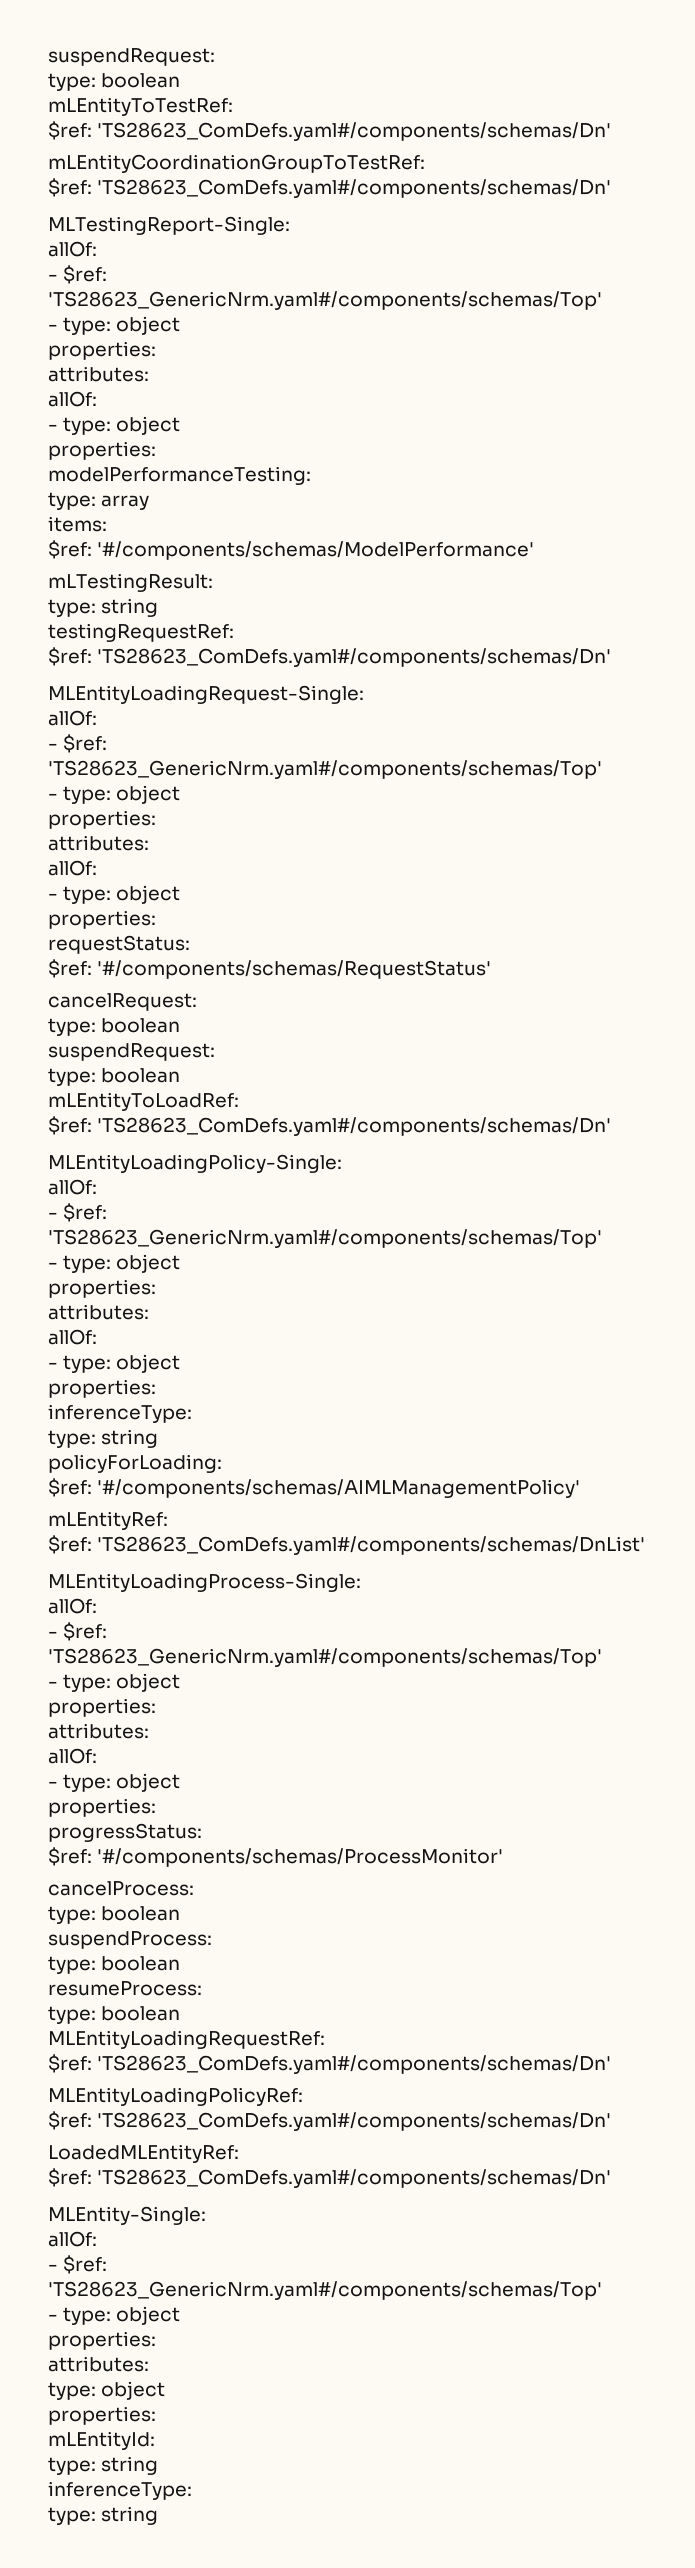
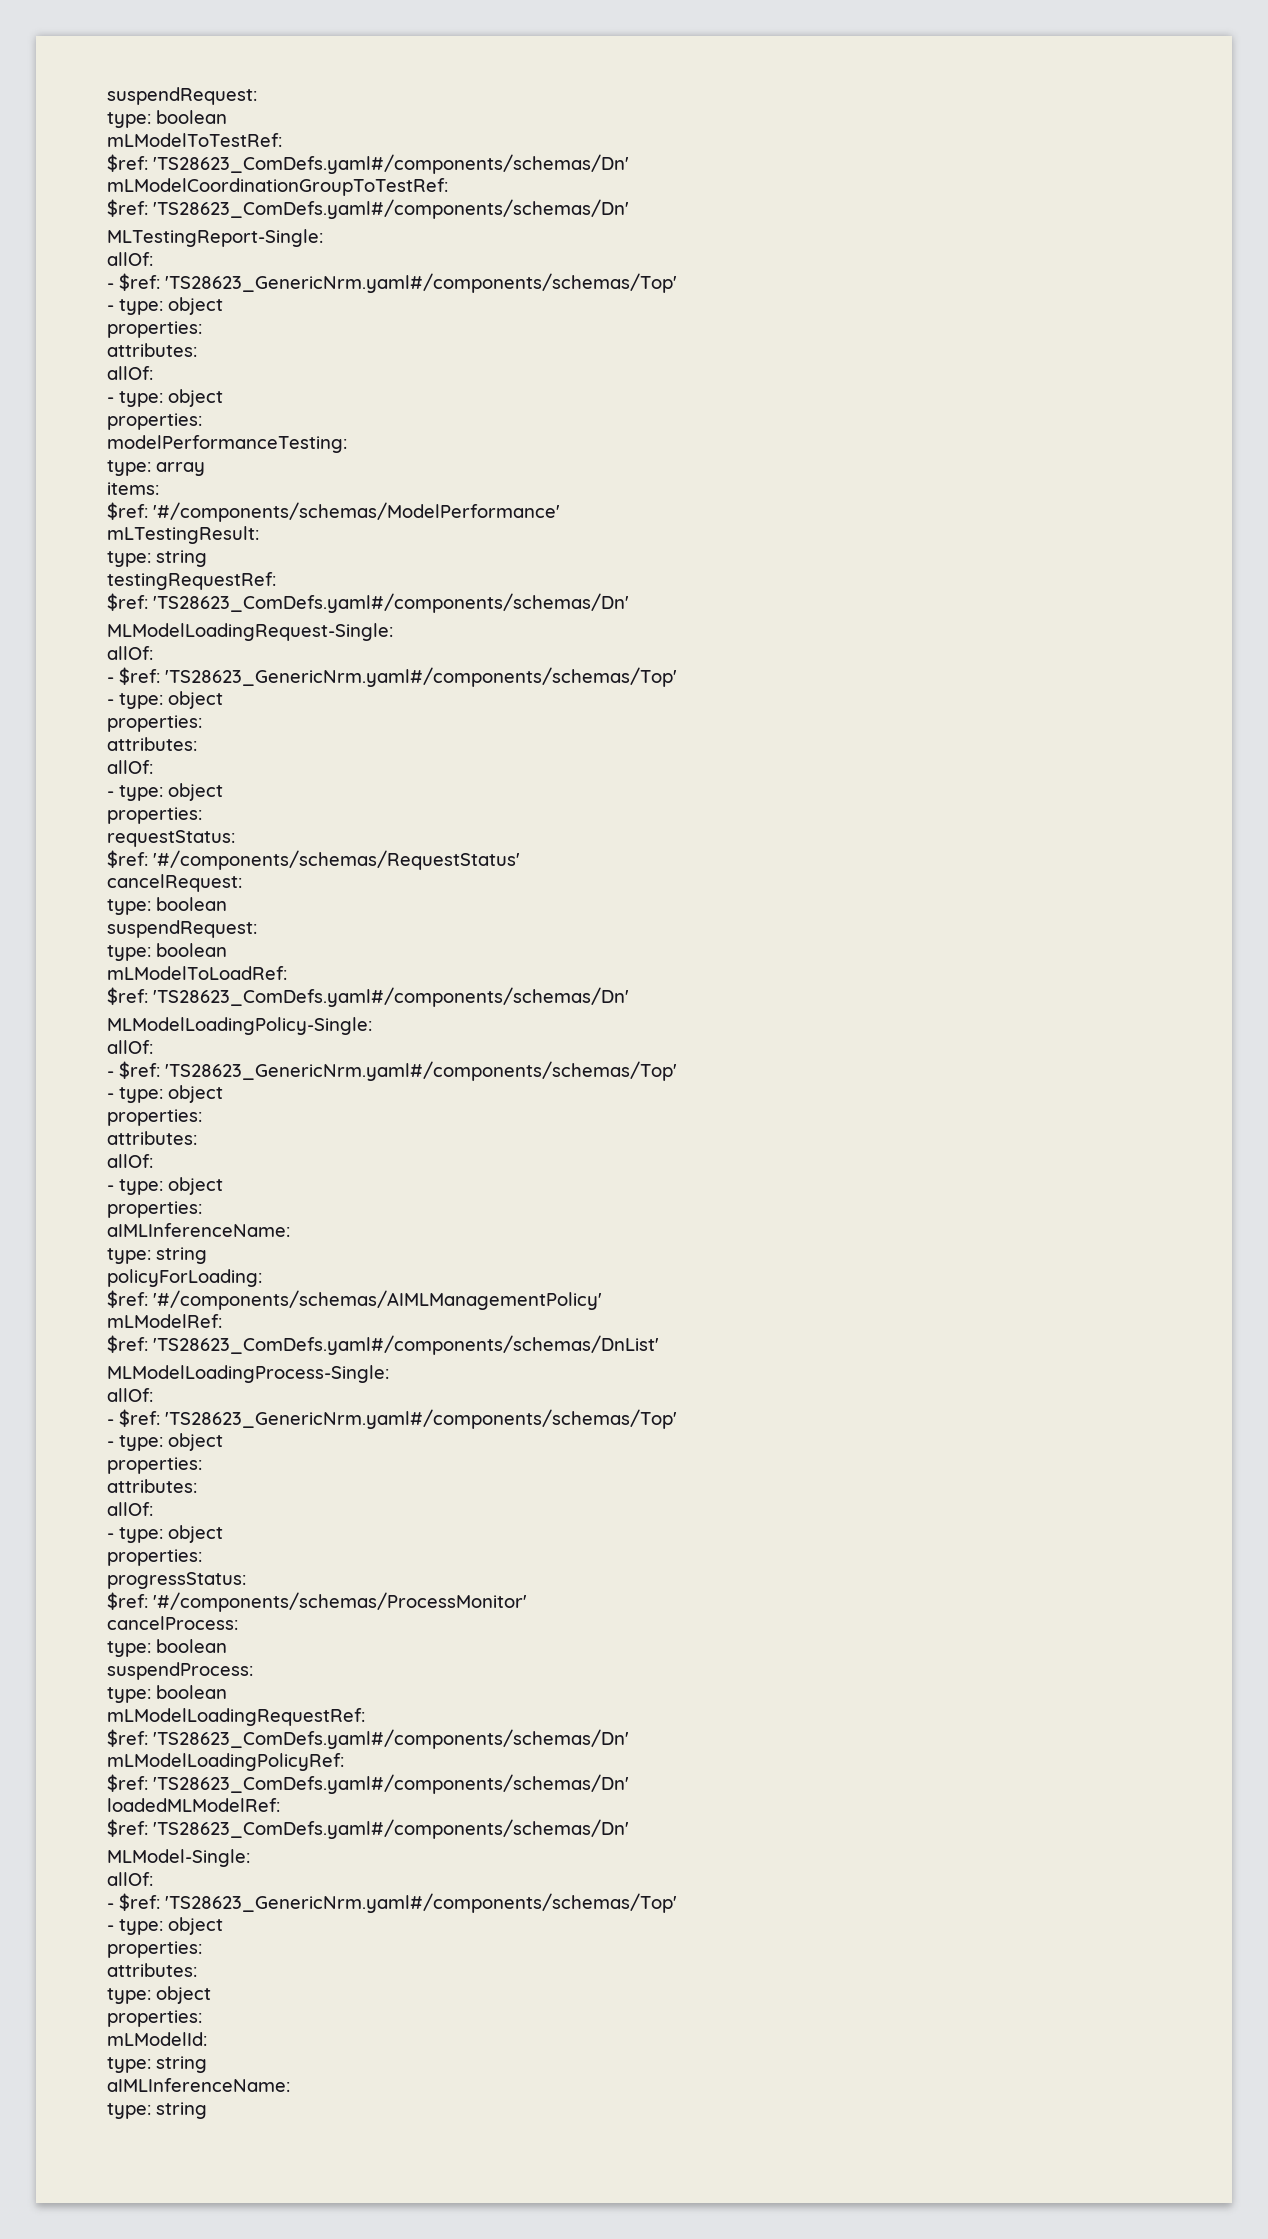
[48,48,215,66] [48,73,181,91] [48,97,233,116] [48,121,612,141] [48,154,425,173] suspendRequest: // type: boolean // mLEntityToTestRef: // $ref: 'TS28623_ComDefs.yaml#/components/schemas/Dn' // mLEntityCoordinationGroupToTestRef: -> [107,87,257,105] [107,110,227,128] [107,133,282,147] [107,154,629,174] [107,178,448,196] suspendRequest: // type: boolean // mLModelToTestRef: // $ref: 'TS28623_ComDefs.yaml#/components/schemas/Dn' // mLModelCoordinationGroupToTestRef:
[48,685,364,704] MLEntityLoadingRequest-Single: -> [107,623,393,641] MLModelLoadingRequest-Single:
[48,1092,239,1111] [48,1116,612,1136] [48,1154,342,1173] mLEntityToLoadRef: // $ref: 'TS28623_ComDefs.yaml#/components/schemas/Dn' // MLEntityLoadingPolicy-Single: -> [107,966,287,980] [107,987,629,1007] [107,1017,372,1035] mLModelToLoadRef: // $ref: 'TS28623_ComDefs.yaml#/components/schemas/Dn' // MLModelLoadingPolicy-Single:
[48,1404,192,1423] inferenceType: -> [107,1223,290,1237] aIMLInferenceName:
[48,1511,168,1530] mLEntityRef: -> [107,1314,222,1328] mLModelRef:
[48,1573,361,1592] MLEntityLoadingProcess-Single: -> [107,1365,389,1383] MLModelLoadingProcess-Single:
[48,1981,202,1996] [48,2006,181,2024] [48,2030,325,2049] [48,2054,612,2074] [48,2087,303,2106] [48,2111,612,2131] [48,2144,239,2163] [48,2168,612,2188] [48,2206,206,2225] resumeProcess: // type: boolean // MLEntityLoadingRequestRef: // $ref: 'TS28623_ComDefs.yaml#/components/schemas/Dn' // MLEntityLoadingPolicyRef: // $ref: 'TS28623_ComDefs.yaml#/components/schemas/Dn' // LoadedMLEntityRef: // $ref: 'TS28623_ComDefs.yaml#/components/schemas/Dn' // MLEntity-Single: -> [107,1708,365,1726] [107,1729,629,1749] [107,1753,344,1771] [107,1774,629,1794] [107,1798,280,1812] [107,1819,629,1839] [107,1849,250,1867] mLModelLoadingRequestRef: // $ref: 'TS28623_ComDefs.yaml#/components/schemas/Dn' // mLModelLoadingPolicyRef: // $ref: 'TS28623_ComDefs.yaml#/components/schemas/Dn' // loadedMLModelRef: // $ref: 'TS28623_ComDefs.yaml#/components/schemas/Dn' // MLModel-Single:
[48,2431,155,2450] [48,2456,159,2475] [48,2481,192,2500] mLEntityId: // type: string // inferenceType: -> [107,2032,207,2046] [107,2056,207,2073] [107,2078,290,2092] mLModelId: // type: string // aIMLInferenceName:

